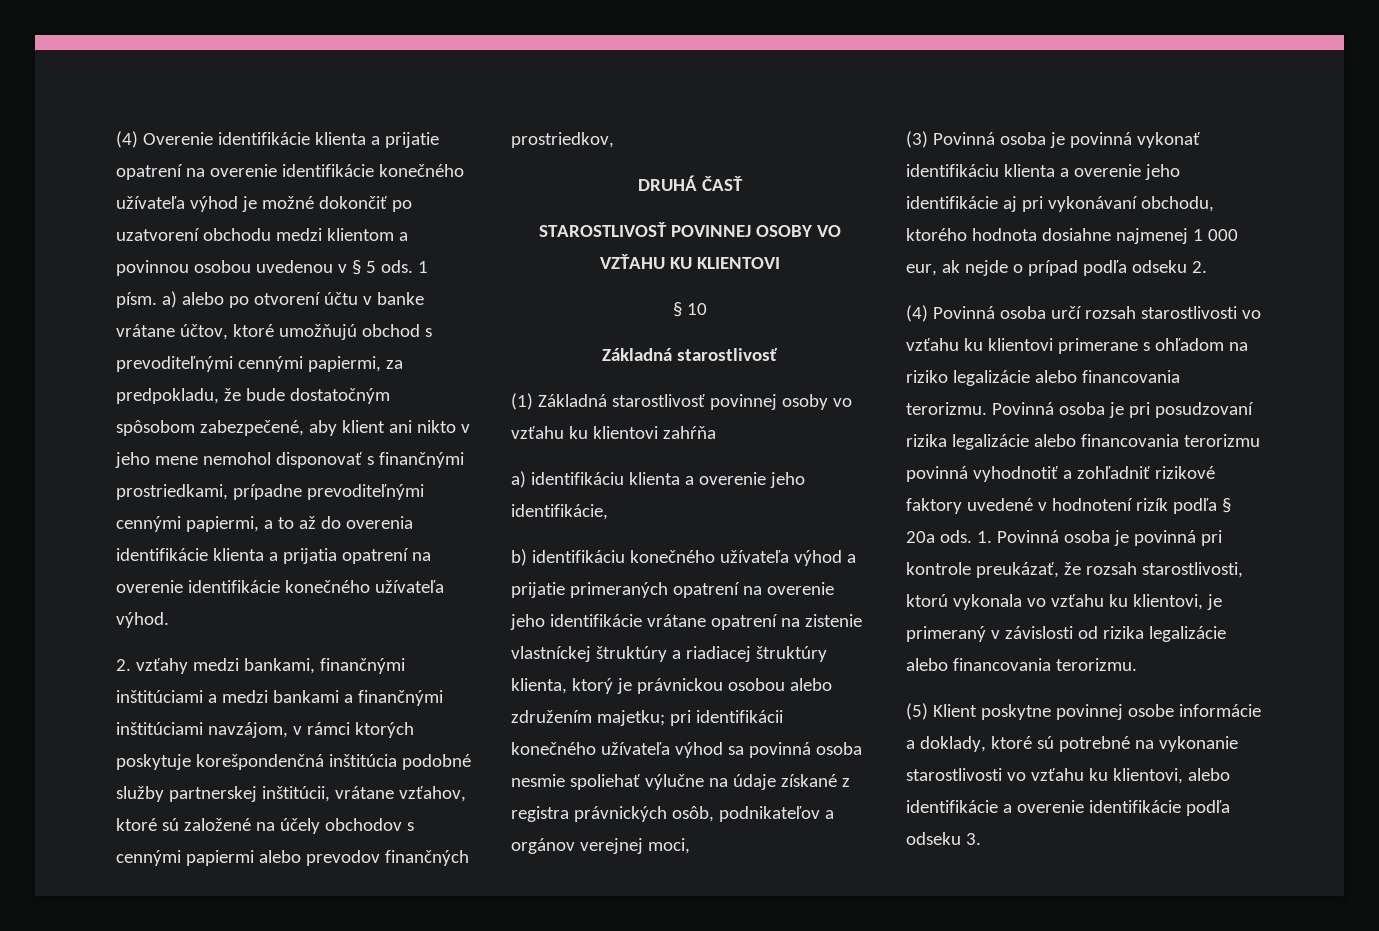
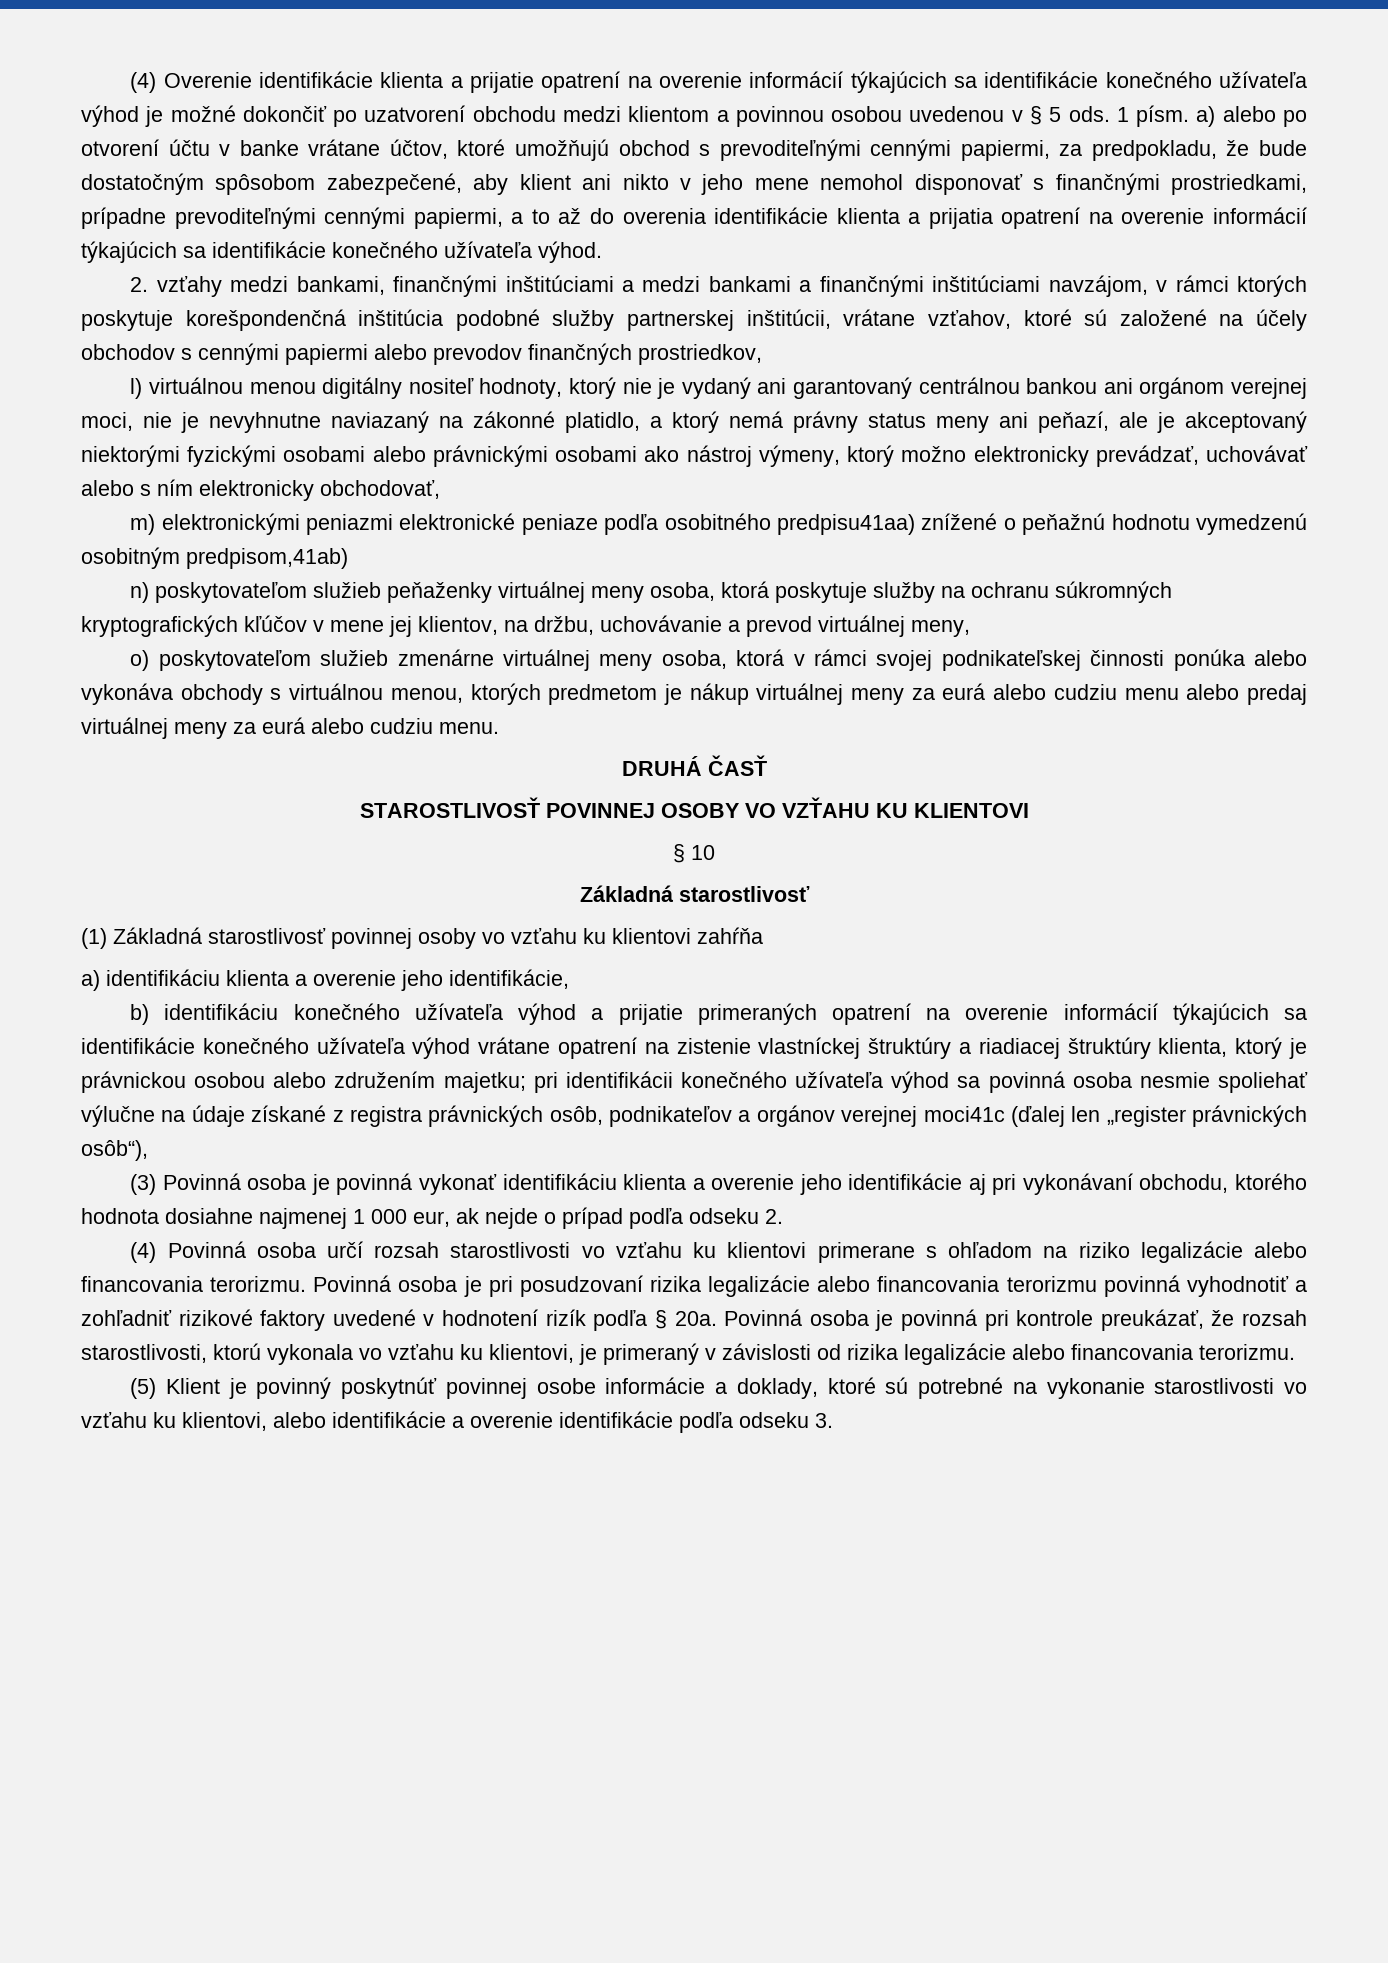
(277, 170) none -> [749,71,977,93] informácií týkajúcich sa
(183, 586) none -> [1213,207,1307,224] [81,241,206,263] informácií týkajúcich sa
(614, 140) none -> [130,377,1307,399] [81,411,1307,433] [81,445,1309,467] [81,479,440,501] [130,513,1307,535] [81,547,348,569] [130,581,1173,603] [81,615,970,637] [130,649,1308,671] [81,683,1308,705] [81,717,499,739] // l) virtuálnou menou digitálny nositeľ hodnoty, ktorý nie je vydaný ani garantovaný centrálnou bankou ani orgánom verejnej moci, nie je nevyhnutne naviazaný na zákonné platidlo, a ktorý nemá právny status meny ani peňazí, ale je akceptovaný niektorými fyzickými osobami alebo právnickými osobami ako nástroj výmeny, ktorý možno elektronicky prevádzať, uchovávať alebo s ním elektronicky obchodovať, // m) elektronickými peniazmi elektronické peniaze podľa osobitného predpisu41aa) znížené o peňažnú hodnotu vymedzenú osobitným predpisom,41ab) // n) poskytovateľom služieb peňaženky virtuálnej meny osoba, ktorá poskytuje služby na ochranu súkromných kryptografických kľúčov v mene jej klientov, na držbu, uchovávanie a prevod virtuálnej meny, // o) poskytovateľom služieb zmenárne virtuálnej meny osoba, ktorá v rámci svojej podnikateľskej činnosti ponúka alebo vykonáva obchody s virtuálnou menou, ktorých predmetom je nákup virtuálnej meny za eurá alebo cudziu menu alebo predaj virtuálnej meny za eurá alebo cudziu menu.
[510,614,642,630] jeho identifikácie -> [1063,1003,1307,1025] [81,1037,471,1059] informácií týkajúcich sa identifikácie konečného užívateľa výhod
[647,838,690,854] moci, -> [923,1105,1307,1127] [81,1140,148,1161] moci41c (ďalej len „register právnických osôb“),
[906,530,992,543] 20a ods. 1. -> [674,1311,717,1326] 20a.
[980,704,1051,720] poskytne -> [228,1377,438,1399] je povinný poskytnúť

